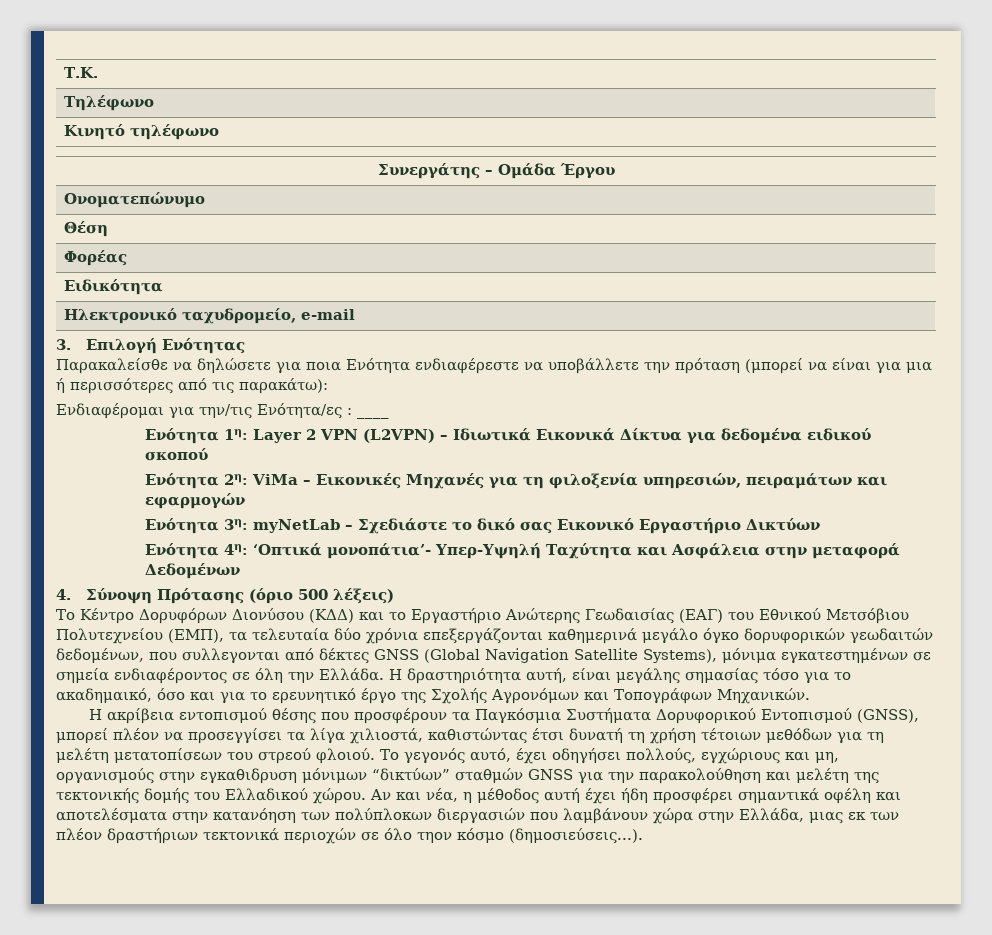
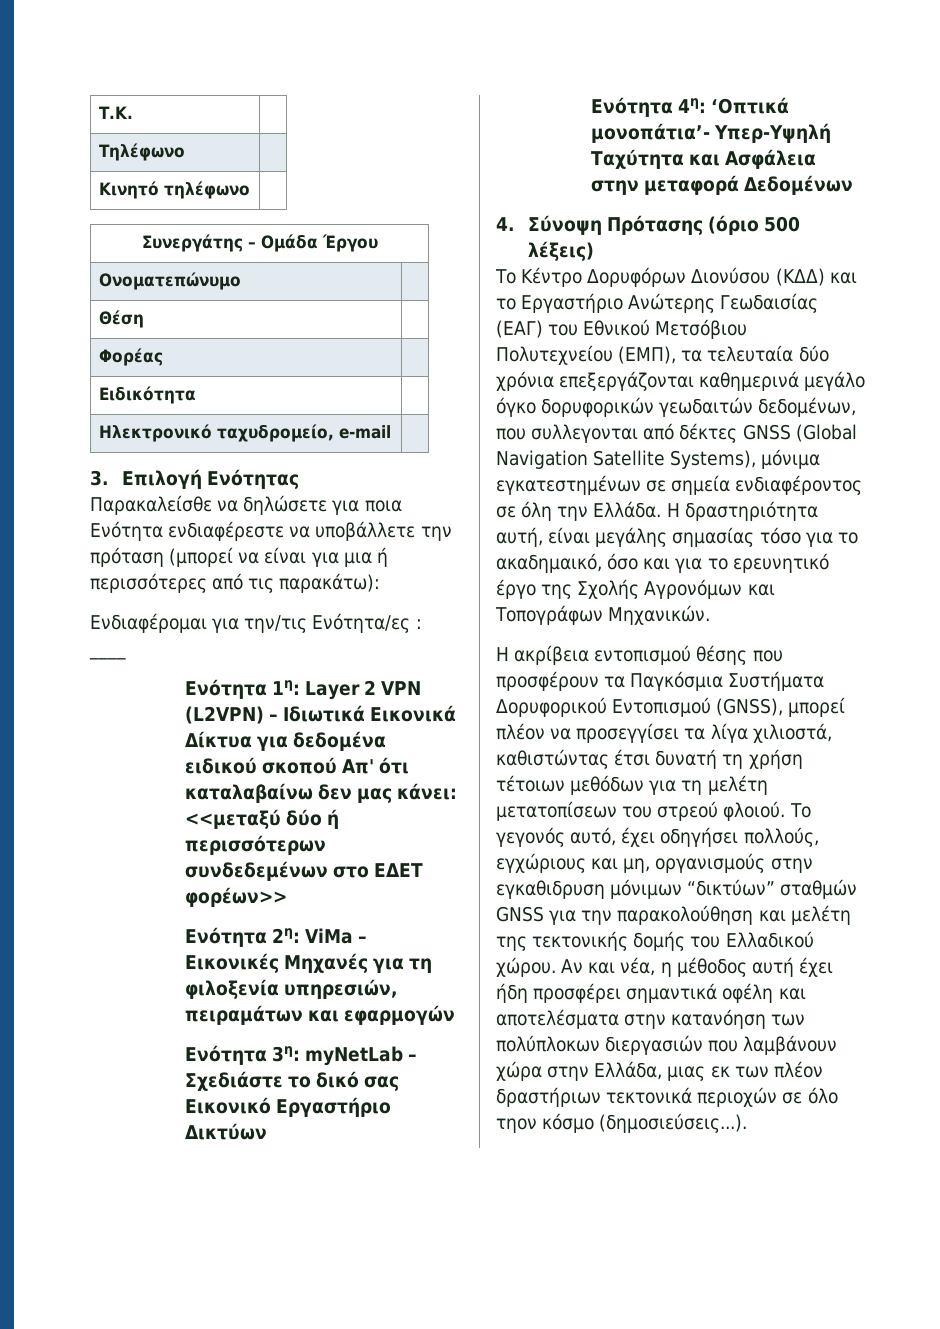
(209, 454) none -> [341,757,410,774] [184,783,458,803] [184,809,339,829] [184,835,326,855] [184,861,423,881] [184,887,287,907] Απ' ότι καταλαβαίνω δεν μας κάνει: <<μεταξύ δύο ή περισσότερων συνδεδεμένων στο ΕΔΕΤ φορέων>>

